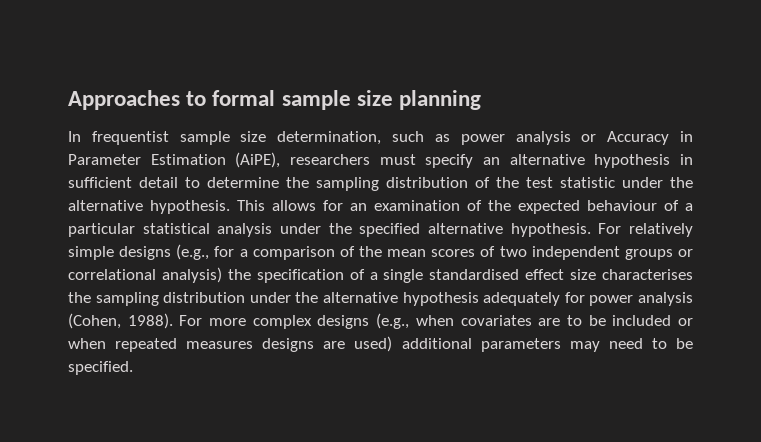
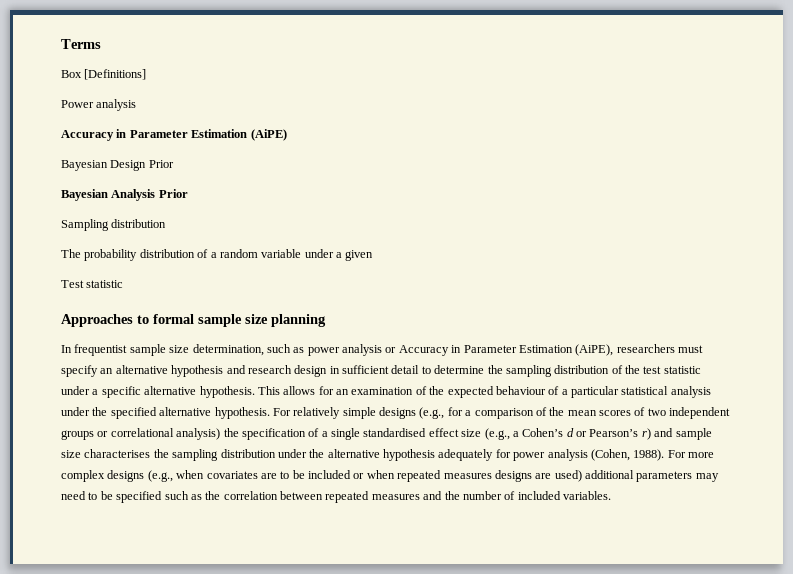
(68, 100) none -> [61,39,101,49] [61,69,147,80] [61,99,137,111] [61,129,287,141] [61,160,174,171] [61,189,188,201] [61,219,167,231] [61,249,374,261] [61,280,124,288] Terms // Box [Definitions] // Power analysis // Accuracy in Parameter Estimation (AiPE) // Bayesian Design Prior // Bayesian Analysis Prior // Sampling distribution // The probability distribution of a random variable under a given // Test statistic //
(671, 161) none -> [226,365,328,377] and research design
[670,177,693,188] the -> [92,386,141,398] a specific
(597, 274) none -> [484,428,712,440] [61,450,81,458] (e.g., a Cohen’s d or Pearson’s r) and sample size
[68,361,133,375] specified. -> [116,491,611,503] specified such as the correlation between repeated measures and the number of included variables.

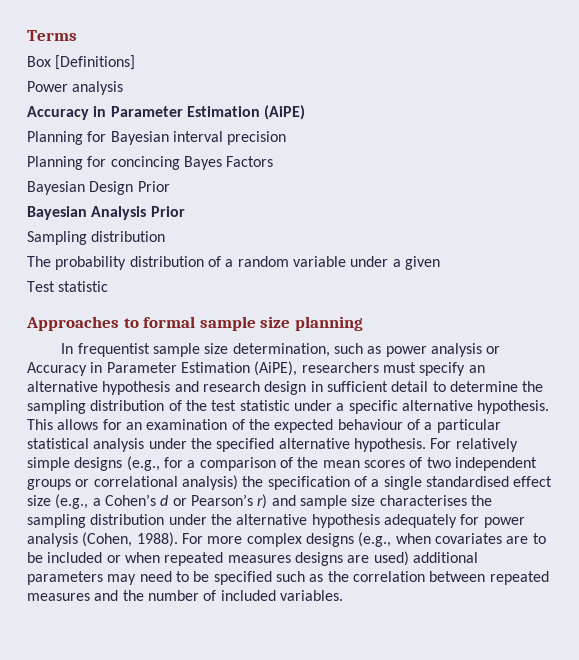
(287, 135) none -> [27,131,287,145] [27,156,274,170] // Planning for Bayesian interval precision // Planning for concincing Bayes Factors

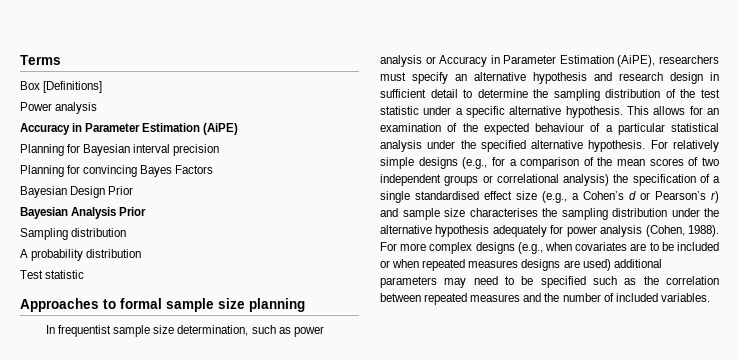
[110,156,180,170] concincing -> [83,165,138,177] convincing
[27,256,51,267] The -> [20,249,28,258] A
[207,256,440,270] of a random variable under a given -> (142, 253) none

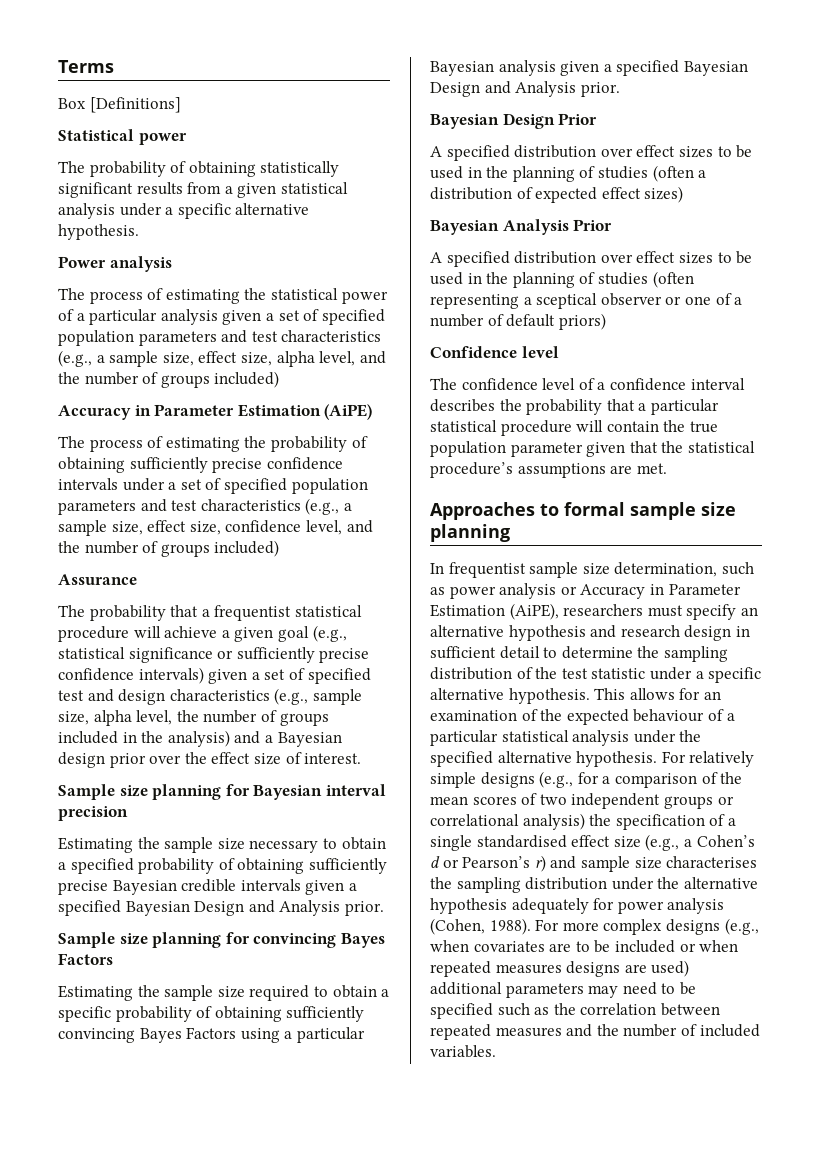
[20,102,98,114] Power analysis -> [58,129,187,145] [58,161,340,177] [58,182,348,198] [58,203,310,219] [58,224,139,240] [58,256,172,272] [58,288,388,304] [58,309,385,325] [58,330,382,346] [58,350,386,367] [58,371,280,388] Statistical power // The probability of obtaining statistically significant results from a given statistical analysis under a specific alternative hypothesis. // Power analysis // The process of estimating the statistical power of a particular analysis given a set of specified population parameters and test characteristics (e.g., a sample size, effect size, alpha level, and the number of groups included)
[20,144,220,156] [20,165,214,177] [20,186,134,198] Planning for Bayesian interval precision // Planning for convincing Bayes Factors // Bayesian Design Prior -> [58,436,368,452] [58,457,343,473] [58,478,368,494] [58,498,352,515] [58,520,373,536] [58,540,280,557] [58,574,137,585] [58,605,362,621] [58,625,347,642] [58,647,370,663] [58,667,371,684] [58,688,362,705] [58,710,329,726] [58,730,342,747] [58,752,362,768] [58,784,386,800] [58,806,128,821] [58,837,386,853] [58,858,387,874] [58,879,357,895] [58,900,384,916] [58,932,385,948] [58,953,113,965] [58,985,390,1001] [58,1006,365,1022] [58,1027,365,1043] [430,60,748,76] [430,81,620,97] [430,113,598,129] [430,145,753,161] [430,165,707,182] [430,186,684,203] The process of estimating the probability of obtaining sufficiently precise confidence intervals under a set of specified population parameters and test characteristics (e.g., a sample size, effect size, confidence level, and the number of groups included) // Assurance // The probability that a frequentist statistical procedure will achieve a given goal (e.g., statistical significance or sufficiently precise confidence intervals) given a set of specified test and design characteristics (e.g., sample size, alpha level, the number of groups included in the analysis) and a Bayesian design prior over the effect size of interest. // Sample size planning for Bayesian interval precision // Estimating the sample size necessary to obtain a specified probability of obtaining sufficiently precise Bayesian credible intervals given a specified Bayesian Design and Analysis prior. // Sample size planning for convincing Bayes Factors // Estimating the sample size required to obtain a specific probability of obtaining sufficiently convincing Bayes Factors using a particular Bayesian analysis given a specified Bayesian Design and Analysis prior. // Bayesian Design Prior // A specified distribution over effect sizes to be used in the planning of studies (often a distribution of expected effect sizes)
[20,228,127,240] [20,249,142,261] [20,270,85,279] Sampling distribution // A probability distribution // Test statistic -> [430,251,753,267] [430,271,694,288] [430,293,743,309] [430,313,606,330] [430,346,559,358] [430,378,745,391] [430,399,719,415] [430,420,718,436] [430,441,755,457] [430,462,667,478] A specified distribution over effect sizes to be used in the planning of studies (often representing a sceptical observer or one of a number of default priors) // Confidence level // The confidence level of a confidence interval describes the probability that a particular statistical procedure will contain the true population parameter given that the statistical procedure’s assumptions are met.

